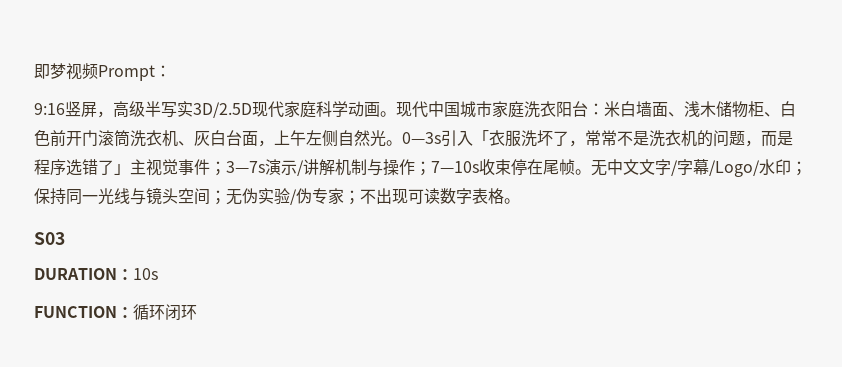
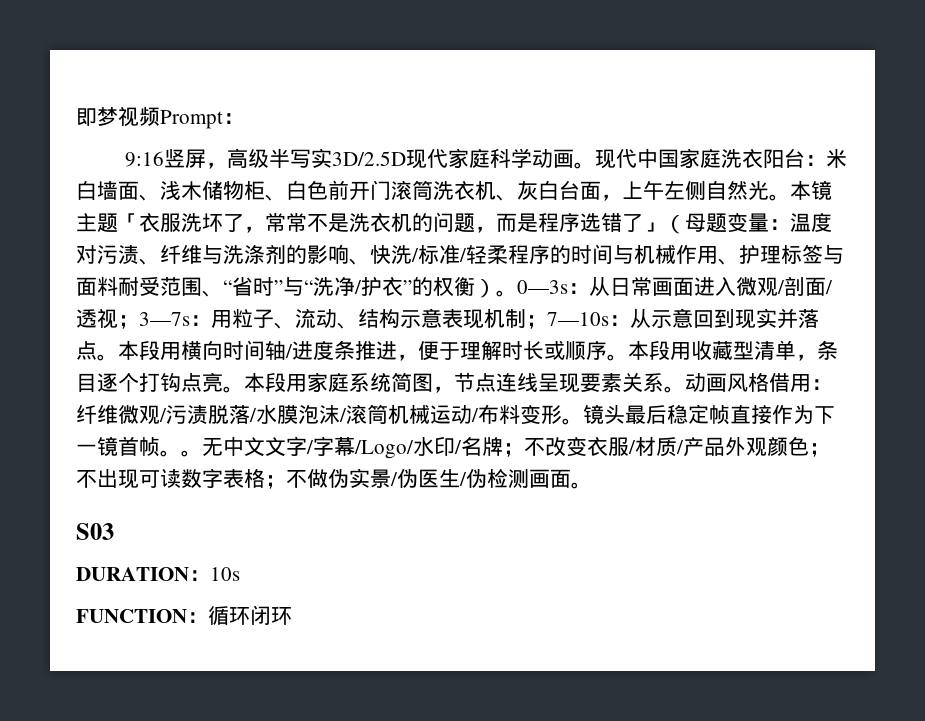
[460,101,492,118] 城市 -> (679, 158) none
[402,130,473,147] 0—3s引入 -> [790,180,832,200] [76,213,118,233] 本镜主题
[130,159,575,176] 主视觉事件；3—7s演示/讲解机制与操作；7—10s收束停在尾帧 -> [664,212,832,234] [76,244,844,265] [76,276,833,298] [76,308,819,329] [76,340,838,361] [76,372,832,393] [76,404,835,425] [76,436,181,457] （母题变量：温度对污渍、纤维与洗涤剂的影响、快洗/标准/轻柔程序的时间与机械作用、护理标签与面料耐受范围、“省时”与“洗净/护衣”的权衡）。0—3s：从日常画面进入微观/剖面/透视；3—7s：用粒子、流动、结构示意表现机制；7—10s：从示意回到现实并落点。本段用横向时间轴/进度条推进，便于理解时长或顺序。本段用收藏型清单，条目逐个打钩点亮。本段用家庭系统简图，节点连线呈现要素关系。动画风格借用：纤维微观/污渍脱落/水膜泡沫/滚筒机械运动/布料变形。镜头最后稳定帧直接作为下一镜首帧。
[791,161,807,176] [34,187,344,205] ；保持同一光线与镜头空间；无伪实验/伪专家 -> [454,436,809,457] /名牌；不改变衣服/材质/产品外观颜色
(504, 196) none -> [265,468,571,489] ；不做伪实景/伪医生/伪检测画面

